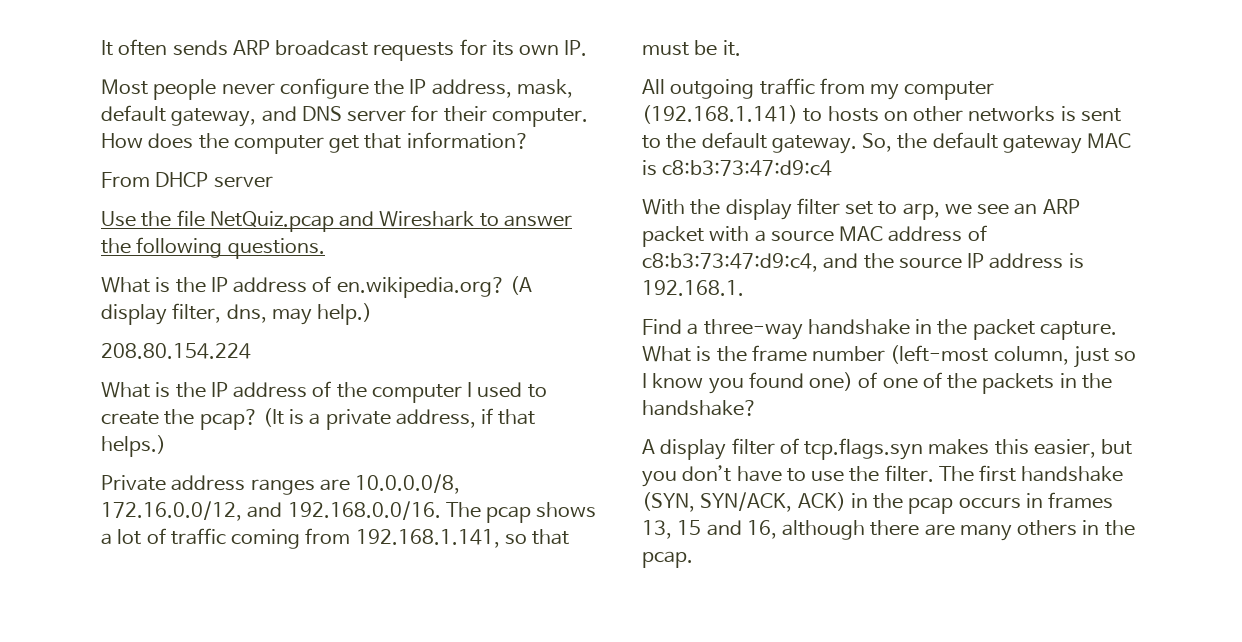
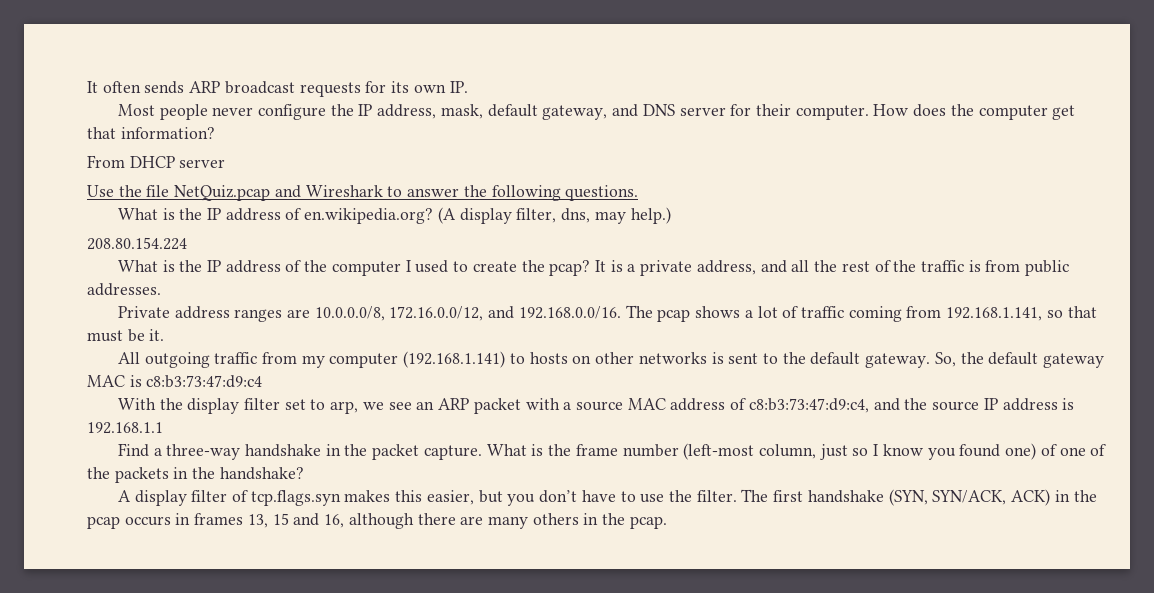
[262,408,284,427] (It -> [595,260,607,272] It
[481,408,536,425] [101,435,166,457] if that helps.) -> [760,260,1070,276] [87,283,161,296] and all the rest of the traffic is from public addresses.
[642,280,744,296] 192.168.1. -> [87,422,163,434] 192.168.1.1

